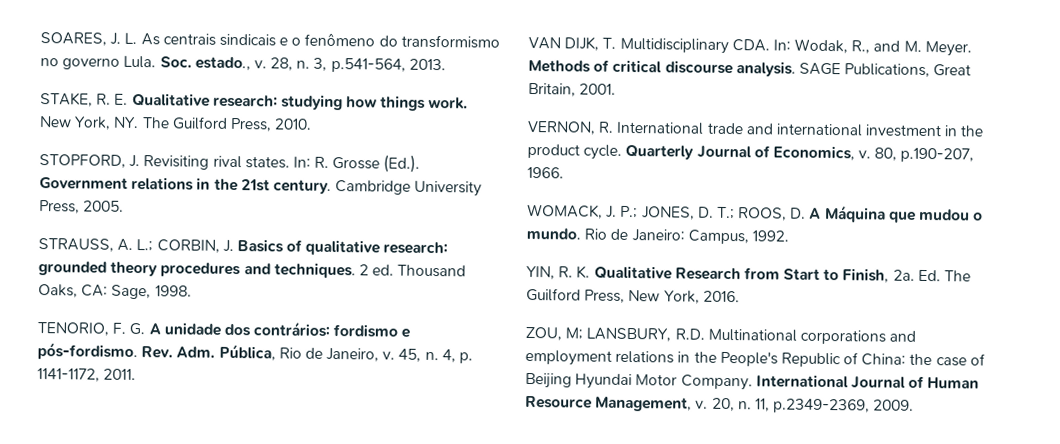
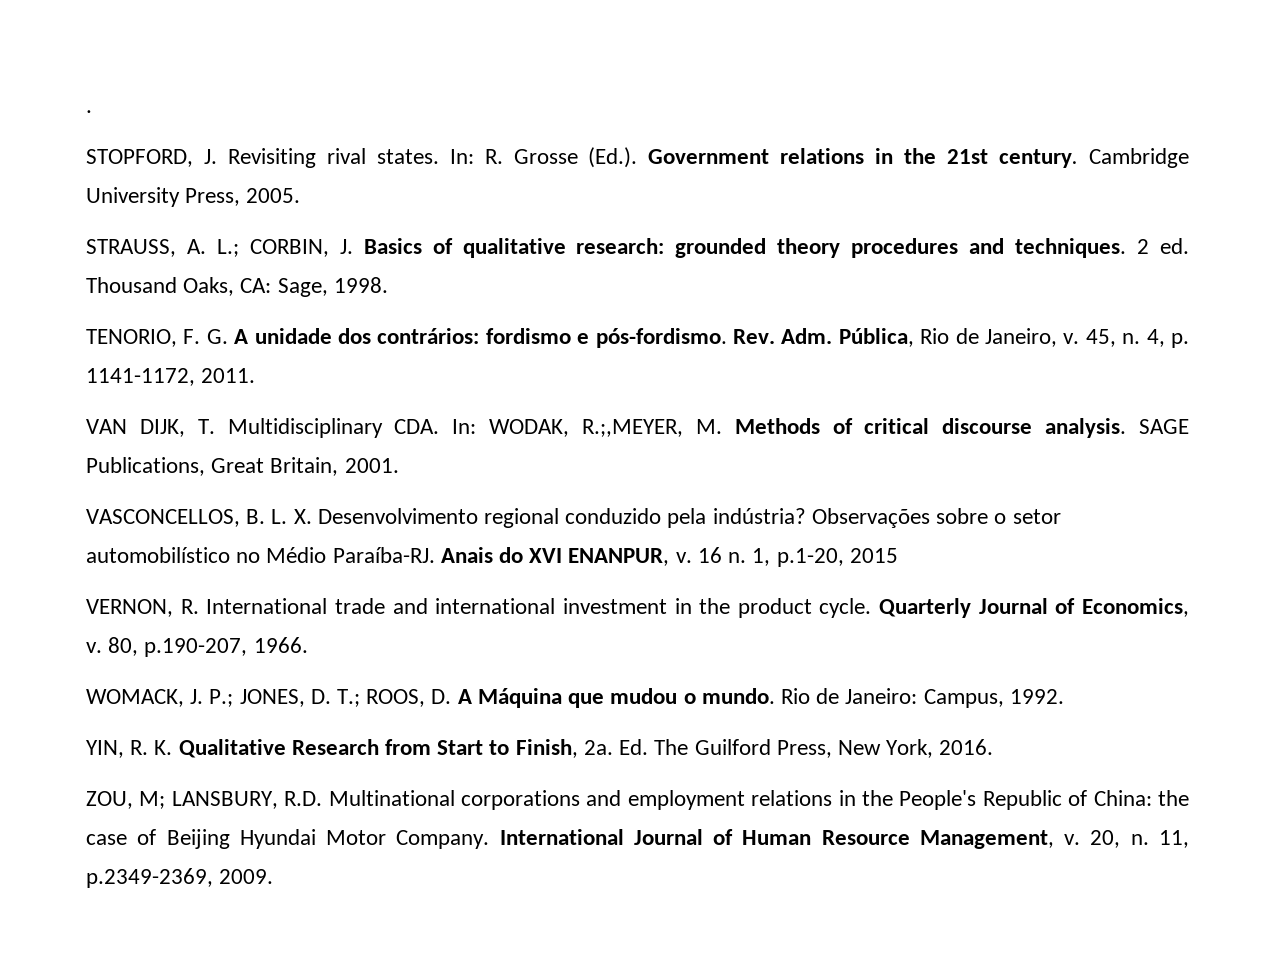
[40,32,500,49] [40,55,446,73] [40,92,469,111] [39,116,313,132] SOARES, J. L. As centrais sindicais e o fenômeno do transformismo no governo Lula. Soc. estado., v. 28, n. 3, p.541-564, 2013. // STAKE, R. E. Qualitative research: studying how things work. New York, NY. The Guilford Press, 2010. -> [86,110,92,113] .
[794,38,972,57] Wodak, R., and M. Meyer. -> [489,419,722,437] WODAK, R.;,MEYER, M.
(617, 89) none -> [86,508,1061,528] [86,547,898,567] // VASCONCELLOS, B. L. X. Desenvolvimento regional conduzido pela indústria? Observações sobre o setor automobilístico no Médio Paraíba-RJ. Anais do XVI ENANPUR, v. 16 n. 1, p.1-20, 2015

